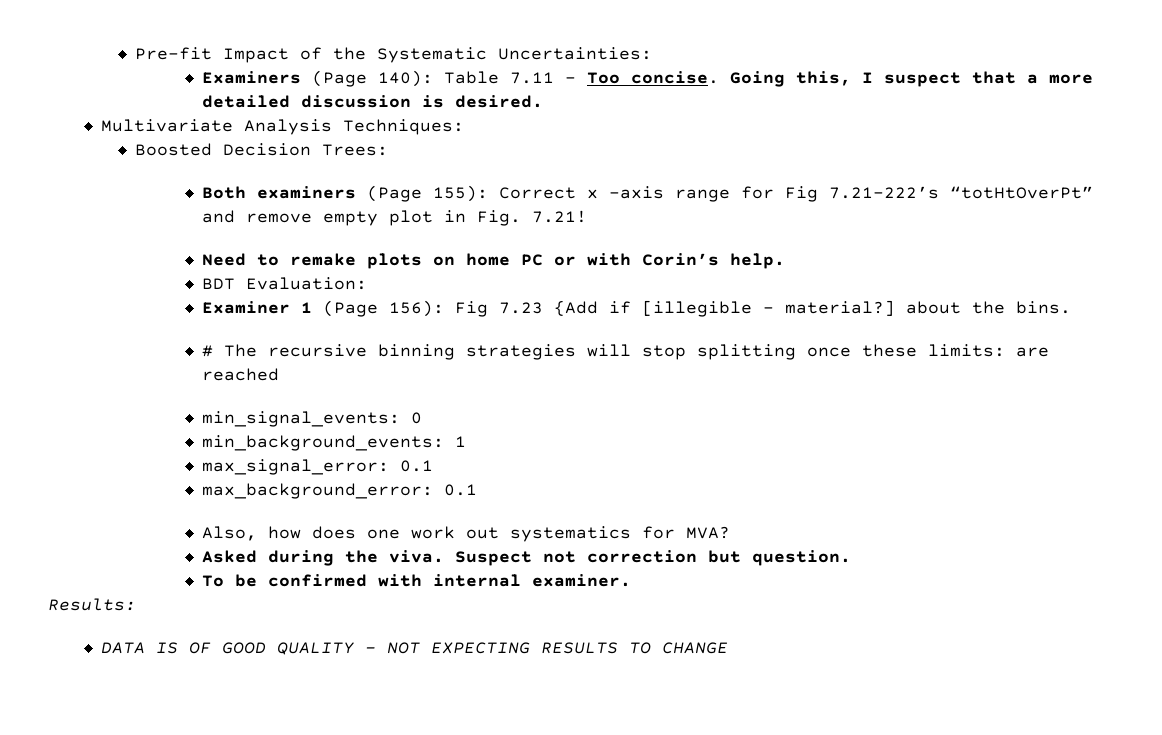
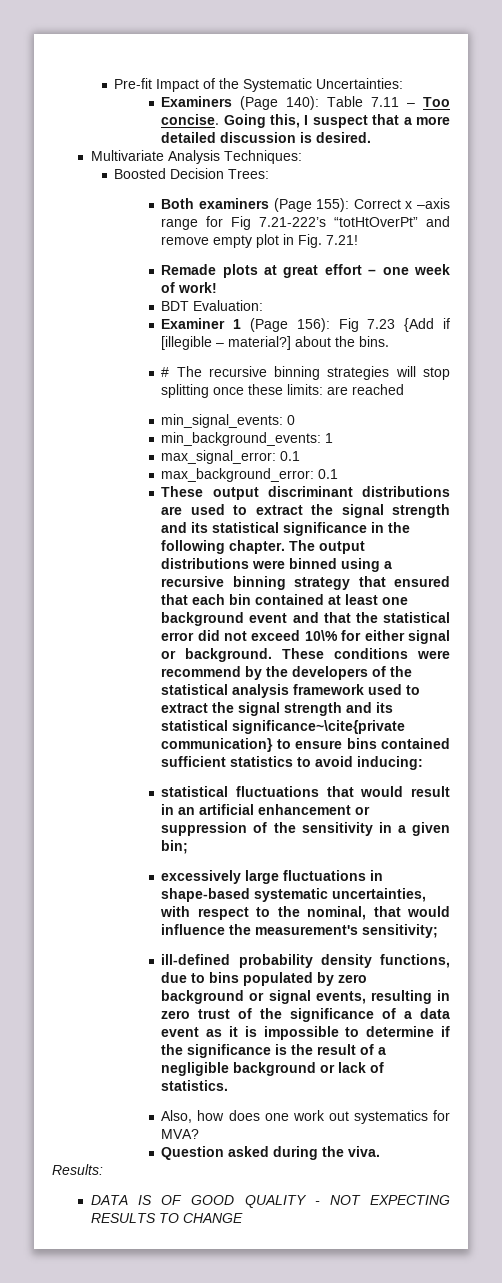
[201,253,785,269] Need to remake plots on home PC or with Corin’s help. -> [161,264,451,278] [161,282,218,293] Remade plots at great effort – one week of work!
(477, 490) none -> [161,486,450,500] [161,504,451,518] [161,522,411,536] [161,540,366,554] [161,558,393,572] [161,576,451,590] [161,594,409,605] [161,612,450,626] [161,630,451,644] [161,648,451,662] [161,666,413,680] [161,684,421,698] [161,702,394,716] [161,720,406,734] [161,738,451,752] [161,756,424,770] [161,786,451,797] [161,804,371,815] [161,822,450,836] [161,840,189,854] [161,870,384,884] [161,888,427,902] [160,906,451,920] [161,924,439,938] [161,954,450,968] [161,972,368,986] [161,990,450,1004] [161,1008,451,1022] [161,1026,450,1040] [161,1044,387,1058] [161,1062,385,1076] [161,1080,229,1091] // These output discriminant distributions are used to extract the signal strength and its statistical significance in the following chapter. The output distributions were binned using a recursive binning strategy that ensured that each bin contained at least one background event and that the statistical error did not exceed 10\% for either signal or background. These conditions were recommend by the developers of the statistical analysis framework used to extract the signal strength and its statistical significance~\cite{private communication} to ensure bins contained sufficient statistics to avoid inducing: // statistical fluctuations that would result in an artificial enhancement or suppression of the sensitivity in a given bin; // excessively large fluctuations in shape-based systematic uncertainties, with respect to the nominal, that would influence the measurement's sensitivity; // ill-defined probability density functions, due to bins populated by zero background or signal events, resulting in zero trust of the significance of a data event as it is impossible to determine if the significance is the result of a negligible background or lack of statistics.
[201,550,257,563] Asked -> [161,1146,270,1160] Question asked
[454,550,851,566] [201,574,631,587] Suspect not correction but question. // To be confirmed with internal examiner. -> (381, 1151) none

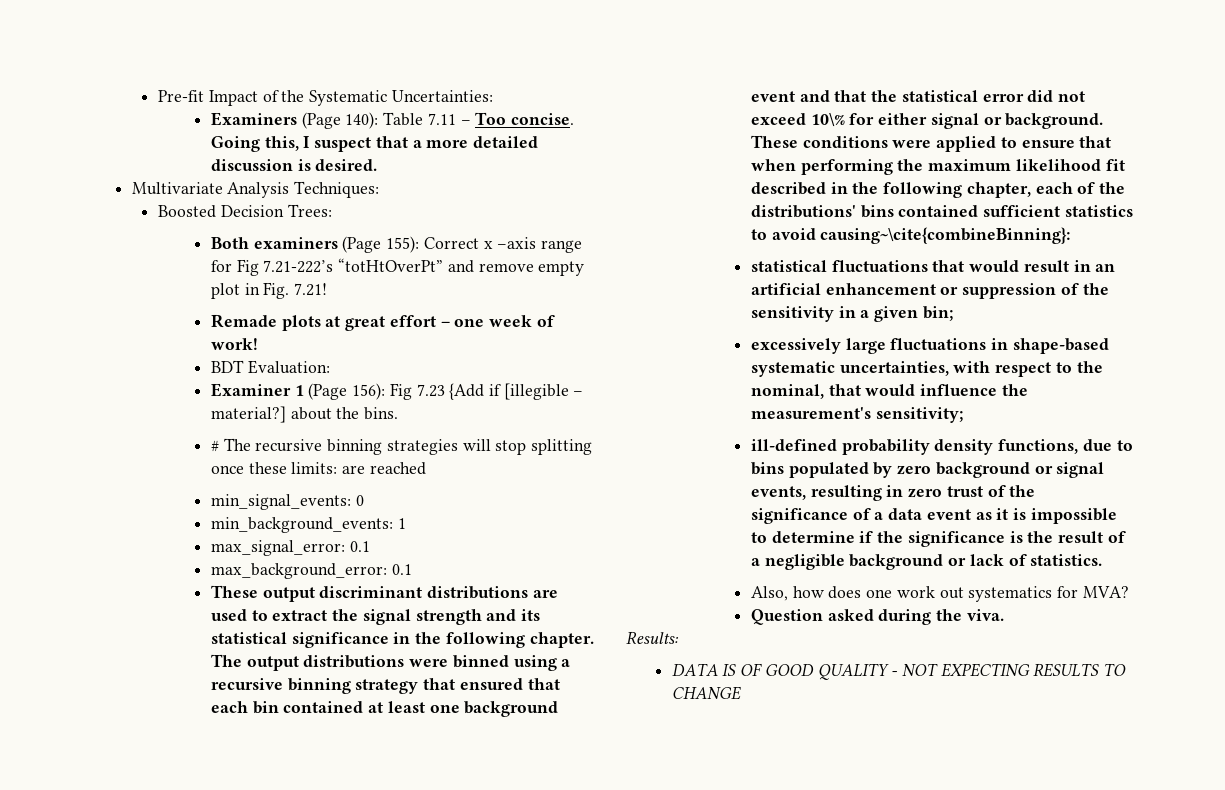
[161,666,413,680] [161,684,421,698] [161,702,394,716] [161,720,406,734] [161,738,343,752] recommend by the developers of the statistical analysis framework used to extract the signal strength and its statistical significance~\cite{private communication} to ensure -> [936,136,1112,152] [750,159,1125,175] [750,182,1126,198] [750,205,856,218] applied to ensure that when performing the maximum likelihood fit described in the following chapter, each of the distributions'
[357,756,424,770] inducing: -> [820,227,1071,244] causing~\cite{combineBinning}:

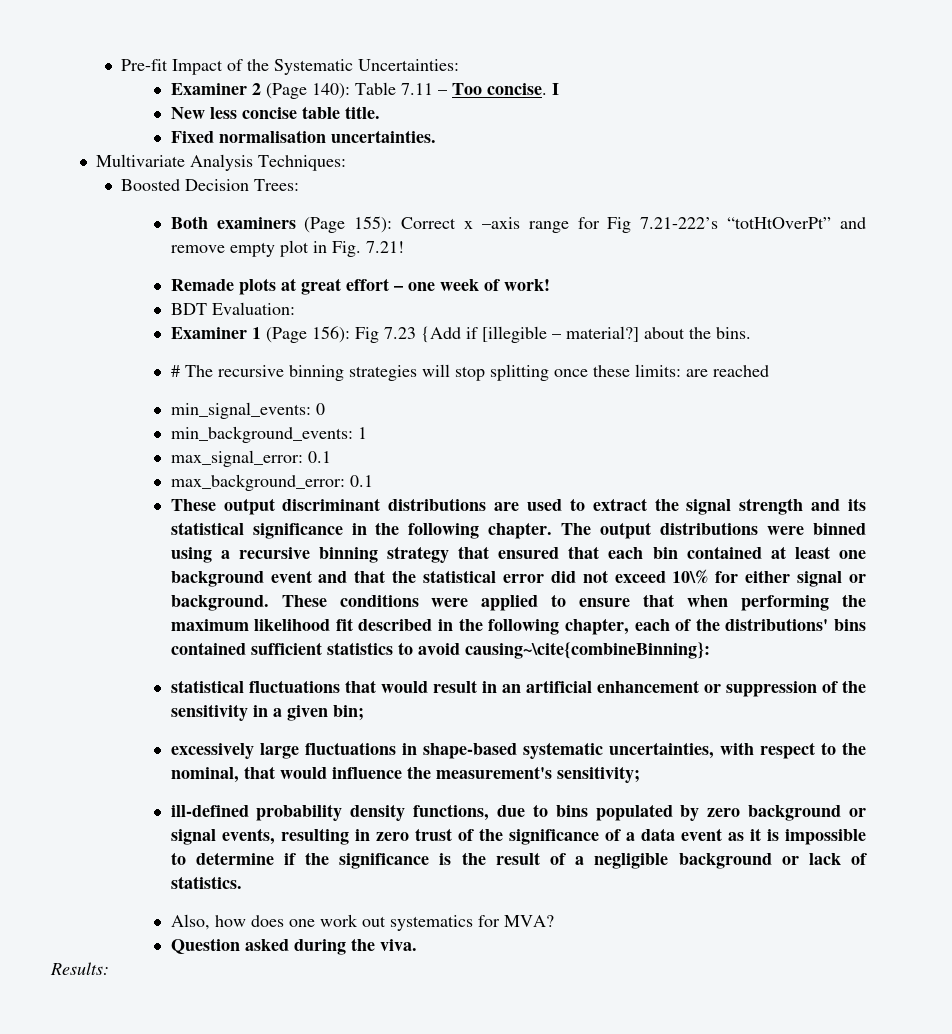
[210,112,297,126] Examiners -> [170,83,261,95] Examiner 2
[210,136,539,152] [210,159,378,171] Going this, I suspect that a more detailed discussion is desired. -> [551,83,559,95] [170,106,380,119] [170,130,436,143] I // New less concise table title. // Fixed normalisation uncertainties.
[671,663,1127,680] [671,686,741,700] // DATA IS OF GOOD QUALITY - NOT EXPECTING RESULTS TO CHANGE -> (109, 968) none

